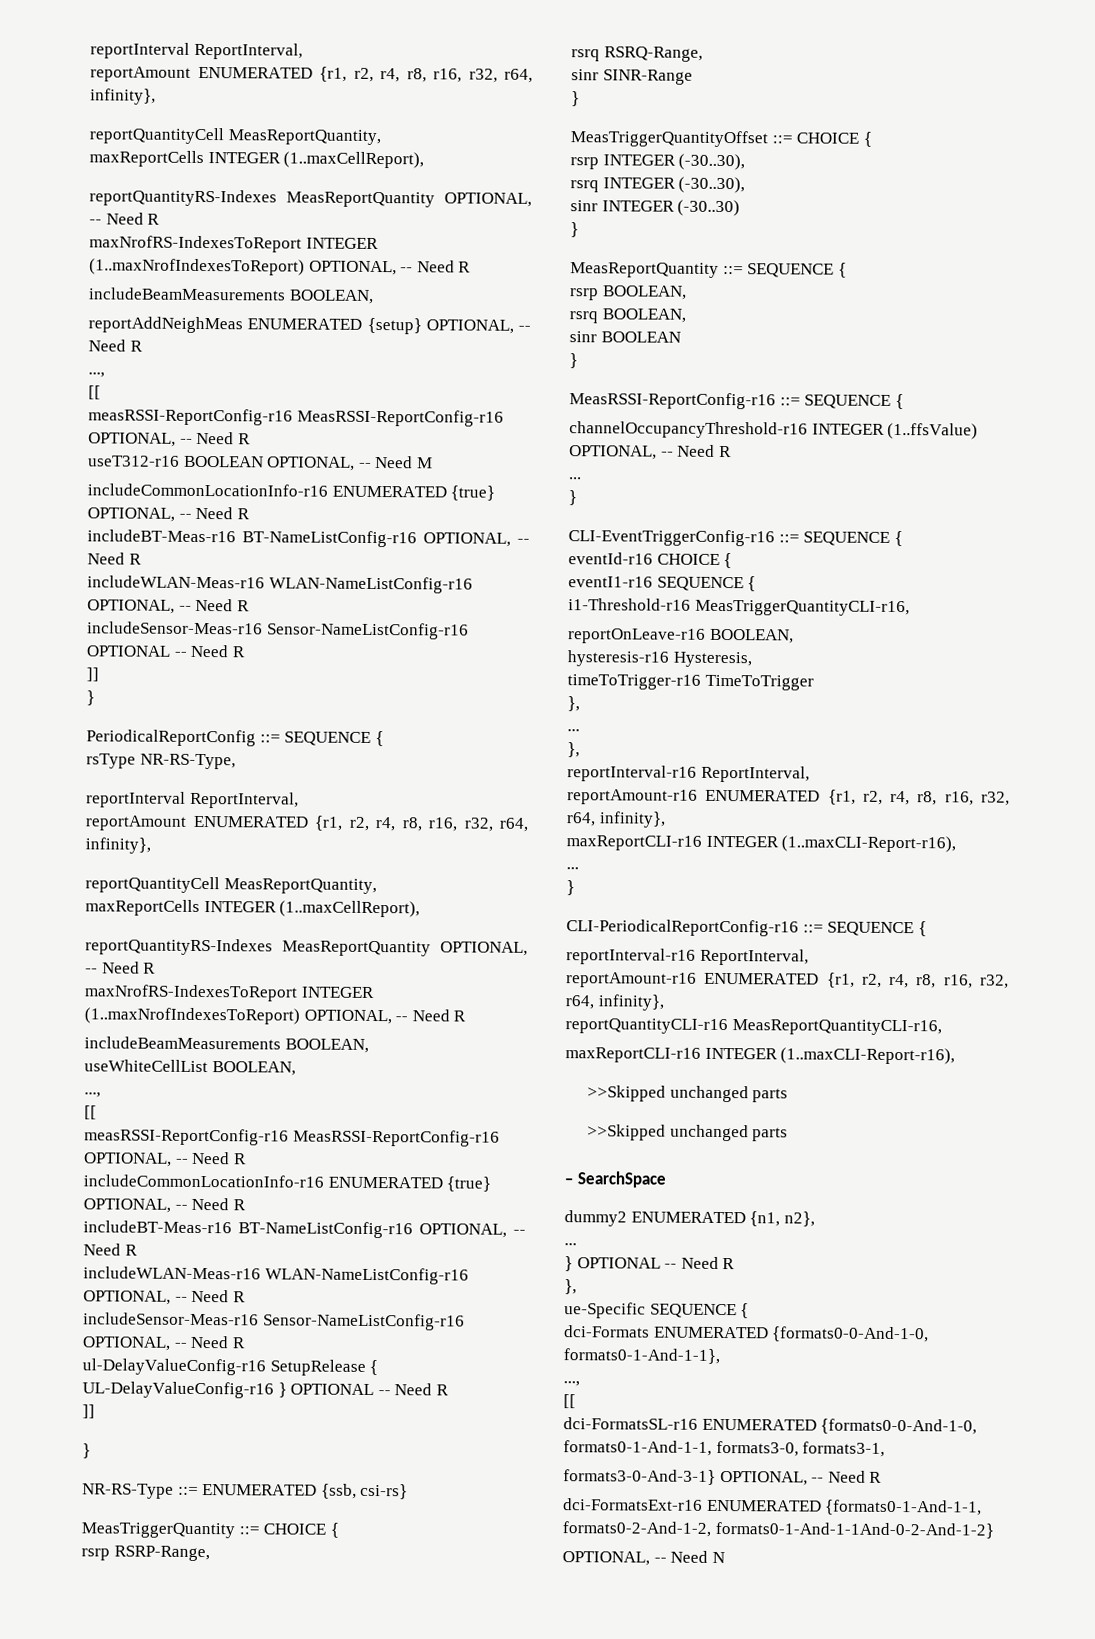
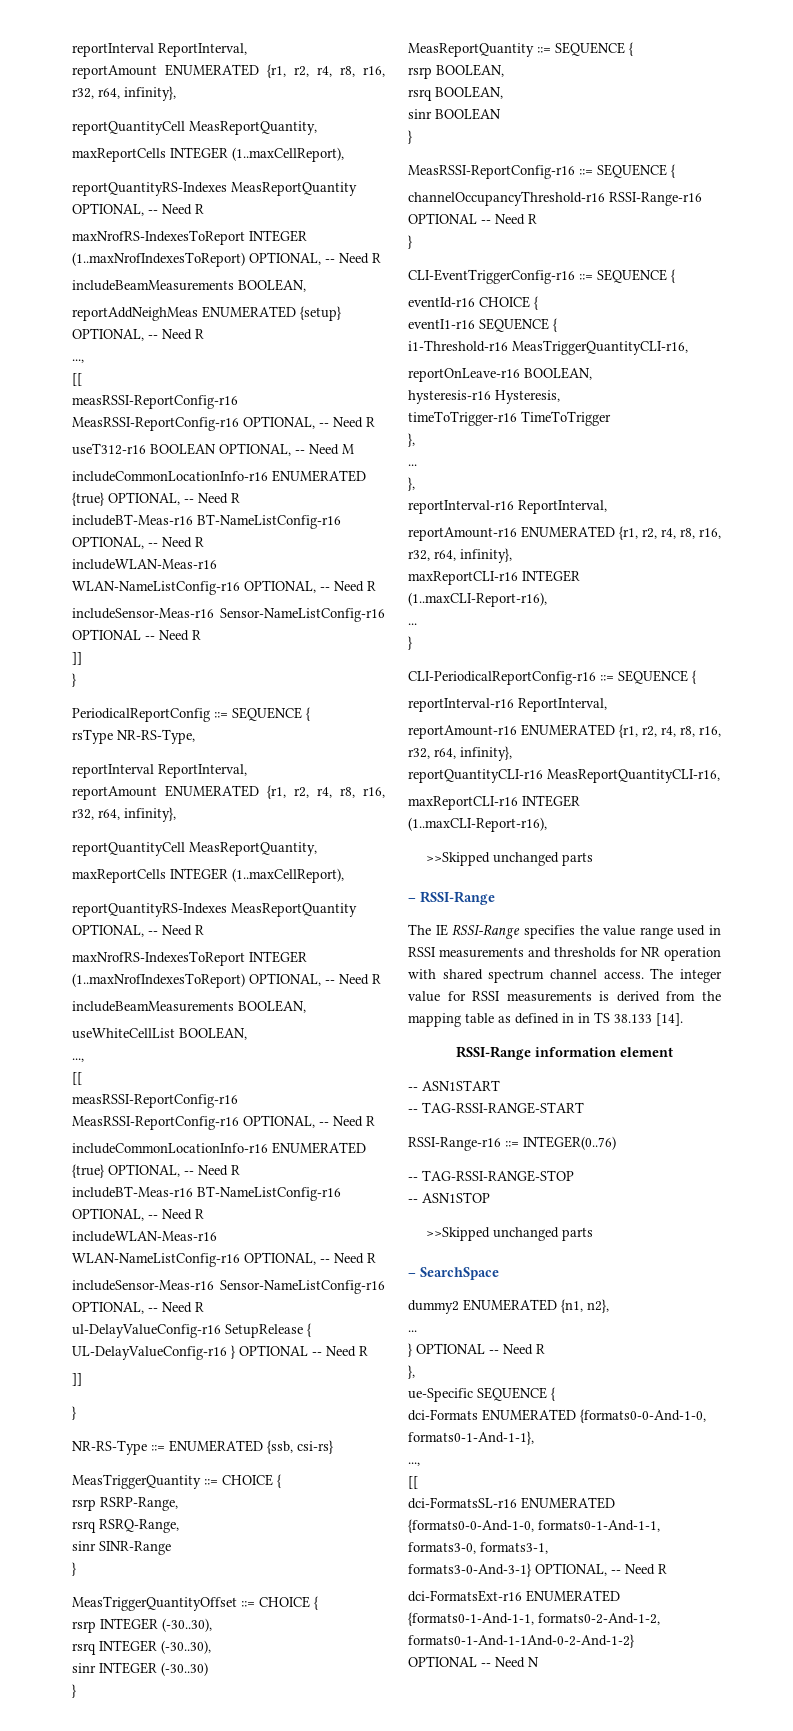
[811,422,979,440] [569,444,732,460] [568,477,581,480] INTEGER (1..ffsValue) OPTIONAL, -- Need R // ... -> [609,192,702,206] [408,213,537,225] RSSI-Range-r16 OPTIONAL -- Need R
(789, 1095) none -> [408,891,495,905] [408,924,721,939] [408,947,721,961] [408,968,722,983] [408,991,721,1002] [408,1012,683,1027] [456,1046,673,1060] [408,1080,500,1091] [408,1102,584,1114] [408,1136,616,1151] [408,1170,574,1182] [408,1192,490,1203] // – RSSI-Range // The IE RSSI-Range specifies the value range used in RSSI measurements and thresholds for NR operation with shared spectrum channel access. The integer value for RSSI measurements is derived from the mapping table as defined in in TS 38.133 [14]. // RSSI-Range information element // -- ASN1START // -- TAG-RSSI-RANGE-START // RSSI-Range-r16 ::= INTEGER(0..76) // -- TAG-RSSI-RANGE-STOP // -- ASN1STOP
[562,1551,650,1566] OPTIONAL, -> [408,1656,477,1667] OPTIONAL

